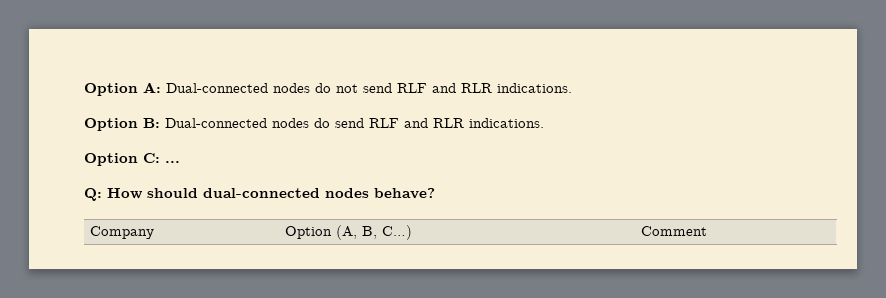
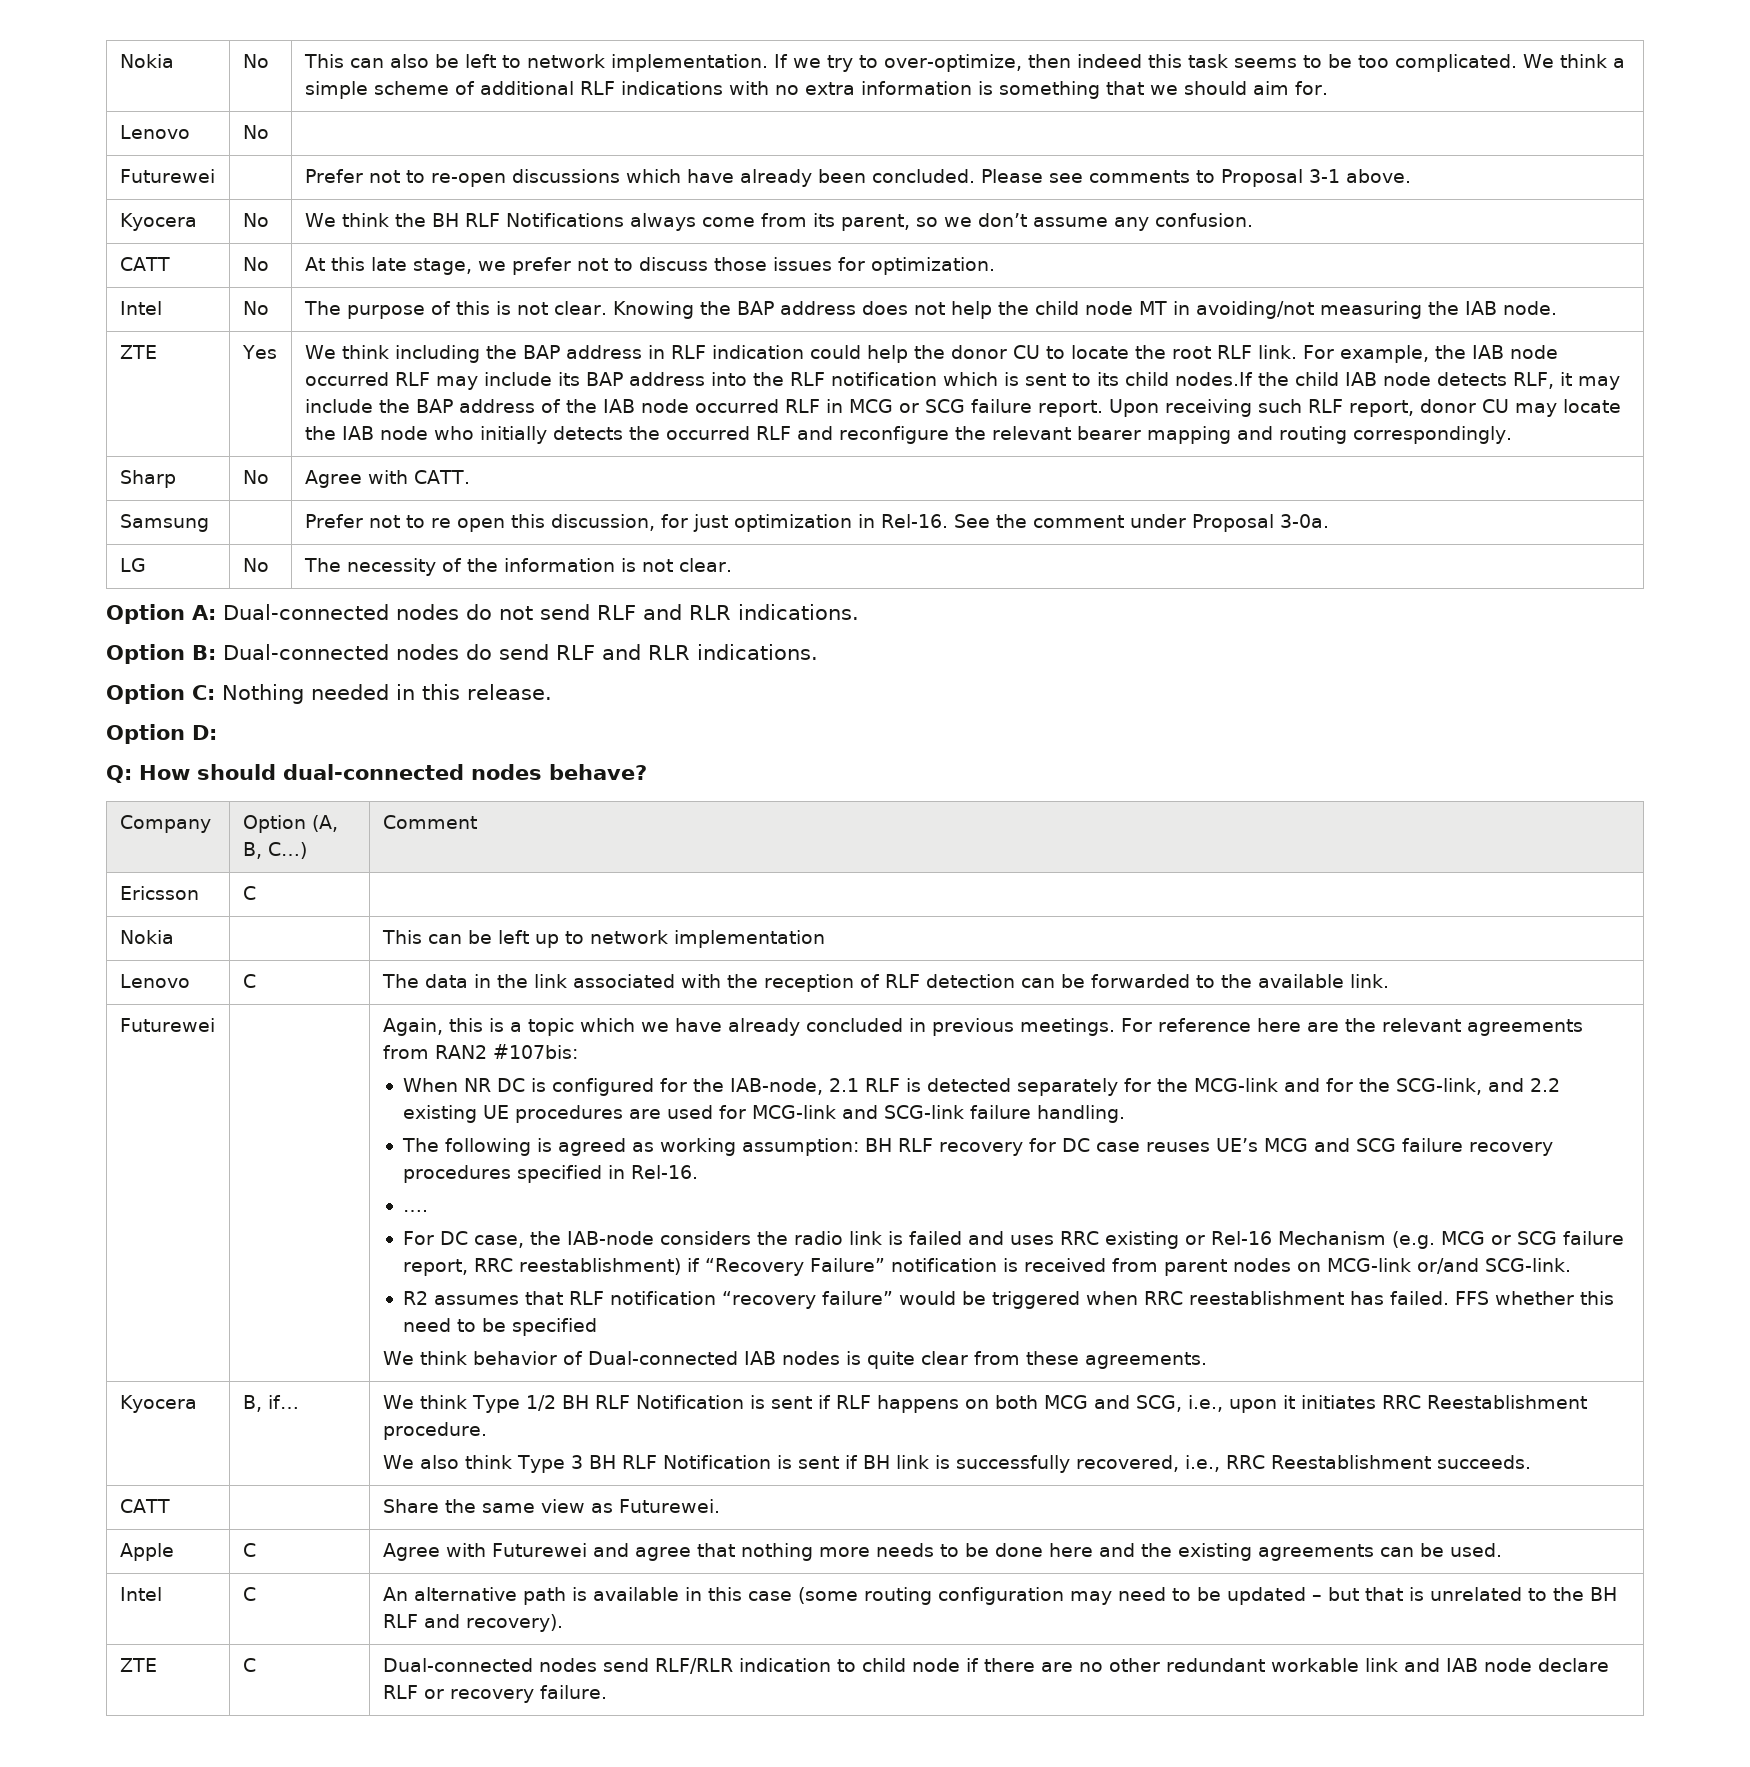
(84, 89) none -> [119,54,174,68] [242,54,269,68] [303,54,1625,72] [304,81,1328,99] [119,125,190,139] [242,125,269,139] [119,169,215,183] [304,169,1411,187] [119,213,197,231] [242,213,269,227] [304,213,1253,231] [119,257,170,271] [242,257,269,271] [304,257,995,275] [119,301,162,315] [242,301,269,315] [303,301,1557,319] [119,345,157,359] [241,345,277,359] [304,345,1558,363] [304,372,1620,390] [304,399,1621,417] [304,426,1512,444] [119,470,176,488] [242,470,269,484] [304,470,470,488] [119,514,209,532] [304,514,1329,532] [119,558,146,572] [242,558,269,572] [303,558,732,576] Nokia | No | This can also be left to network implementation. If we try to over-optimize, then indeed this task seems to be too complicated. We think a simple scheme of additional RLF indications with no extra information is something that we should aim for. // Lenovo | No | // Futurewei | | Prefer not to re-open discussions which have already been concluded. Please see comments to Proposal 3-1 above. // Kyocera | No | We think the BH RLF Notifications always come from its parent, so we don’t assume any confusion. // CATT | No | At this late stage, we prefer not to discuss those issues for optimization. // Intel | No | The purpose of this is not clear. Knowing the BAP address does not help the child node MT in avoiding/not measuring the IAB node. // ZTE | Yes | We think including the BAP address in RLF indication could help the donor CU to locate the root RLF link. For example, the IAB node occurred RLF may include its BAP address into the RLF notification which is sent to its child nodes.If the child IAB node detects RLF, it may include the BAP address of the IAB node occurred RLF in MCG or SCG failure report. Upon receiving such RLF report, donor CU may locate the IAB node who initially detects the occurred RLF and reconfigure the relevant bearer mapping and routing correspondingly. // Sharp | No | Agree with CATT. // Samsung | | Prefer not to re open this discussion, for just optimization in Rel-16. See the comment under Proposal 3-0a. // LG | No | The necessity of the information is not clear. //
[165,161,180,163] ... -> [222,684,552,704] [106,724,217,744] Nothing needed in this release. // Option D:
(707, 231) none -> [119,886,199,900] [242,886,256,900] [119,930,174,944] [381,930,825,948] [119,974,190,988] [242,974,256,988] [381,974,1389,992] [119,1018,215,1032] [382,1018,1583,1036] [382,1044,578,1059] [403,1078,1561,1096] [403,1105,1126,1123] [402,1138,1554,1156] [403,1165,699,1183] [403,1210,429,1212] [403,1231,1625,1249] [403,1258,1571,1276] [403,1291,1615,1309] [403,1318,598,1336] [382,1351,1207,1369] [119,1395,197,1413] [242,1395,299,1412] [382,1395,1587,1413] [382,1422,487,1440] [382,1455,1531,1473] [119,1499,170,1513] [382,1499,720,1513] [119,1543,174,1561] [242,1543,256,1557] [382,1543,1502,1561] [119,1587,162,1601] [242,1587,256,1601] [382,1587,1617,1605] [382,1614,563,1632] [119,1658,157,1672] [242,1658,256,1672] [382,1658,1609,1674] [382,1685,607,1703] // Ericsson | C | // Nokia | | This can be left up to network implementation // Lenovo | C | The data in the link associated with the reception of RLF detection can be forwarded to the available link. // Futurewei | | Again, this is a topic which we have already concluded in previous meetings. For reference here are the relevant agreements from RAN2 #107bis: // When NR DC is configured for the IAB-node, 2.1 RLF is detected separately for the MCG-link and for the SCG-link, and 2.2 existing UE procedures are used for MCG-link and SCG-link failure handling. // The following is agreed as working assumption: BH RLF recovery for DC case reuses UE’s MCG and SCG failure recovery procedures specified in Rel-16. // …. // For DC case, the IAB-node considers the radio link is failed and uses RRC existing or Rel-16 Mechanism (e.g. MCG or SCG failure report, RRC reestablishment) if “Recovery Failure” notification is received from parent nodes on MCG-link or/and SCG-link. // R2 assumes that RLF notification “recovery failure” would be triggered when RRC reestablishment has failed. FFS whether this need to be specified // We think behavior of Dual-connected IAB nodes is quite clear from these agreements. // Kyocera | B, if… | We think Type 1/2 BH RLF Notification is sent if RLF happens on both MCG and SCG, i.e., upon it initiates RRC Reestablishment procedure. // We also think Type 3 BH RLF Notification is sent if BH link is successfully recovered, i.e., RRC Reestablishment succeeds. // CATT | | Share the same view as Futurewei. // Apple | C | Agree with Futurewei and agree that nothing more needs to be done here and the existing agreements can be used. // Intel | C | An alternative path is available in this case (some routing configuration may need to be updated – but that is unrelated to the BH RLF and recovery). // ZTE | C | Dual-connected nodes send RLF/RLR indication to child node if there are no other redundant workable link and IAB node declare RLF or recovery failure.

